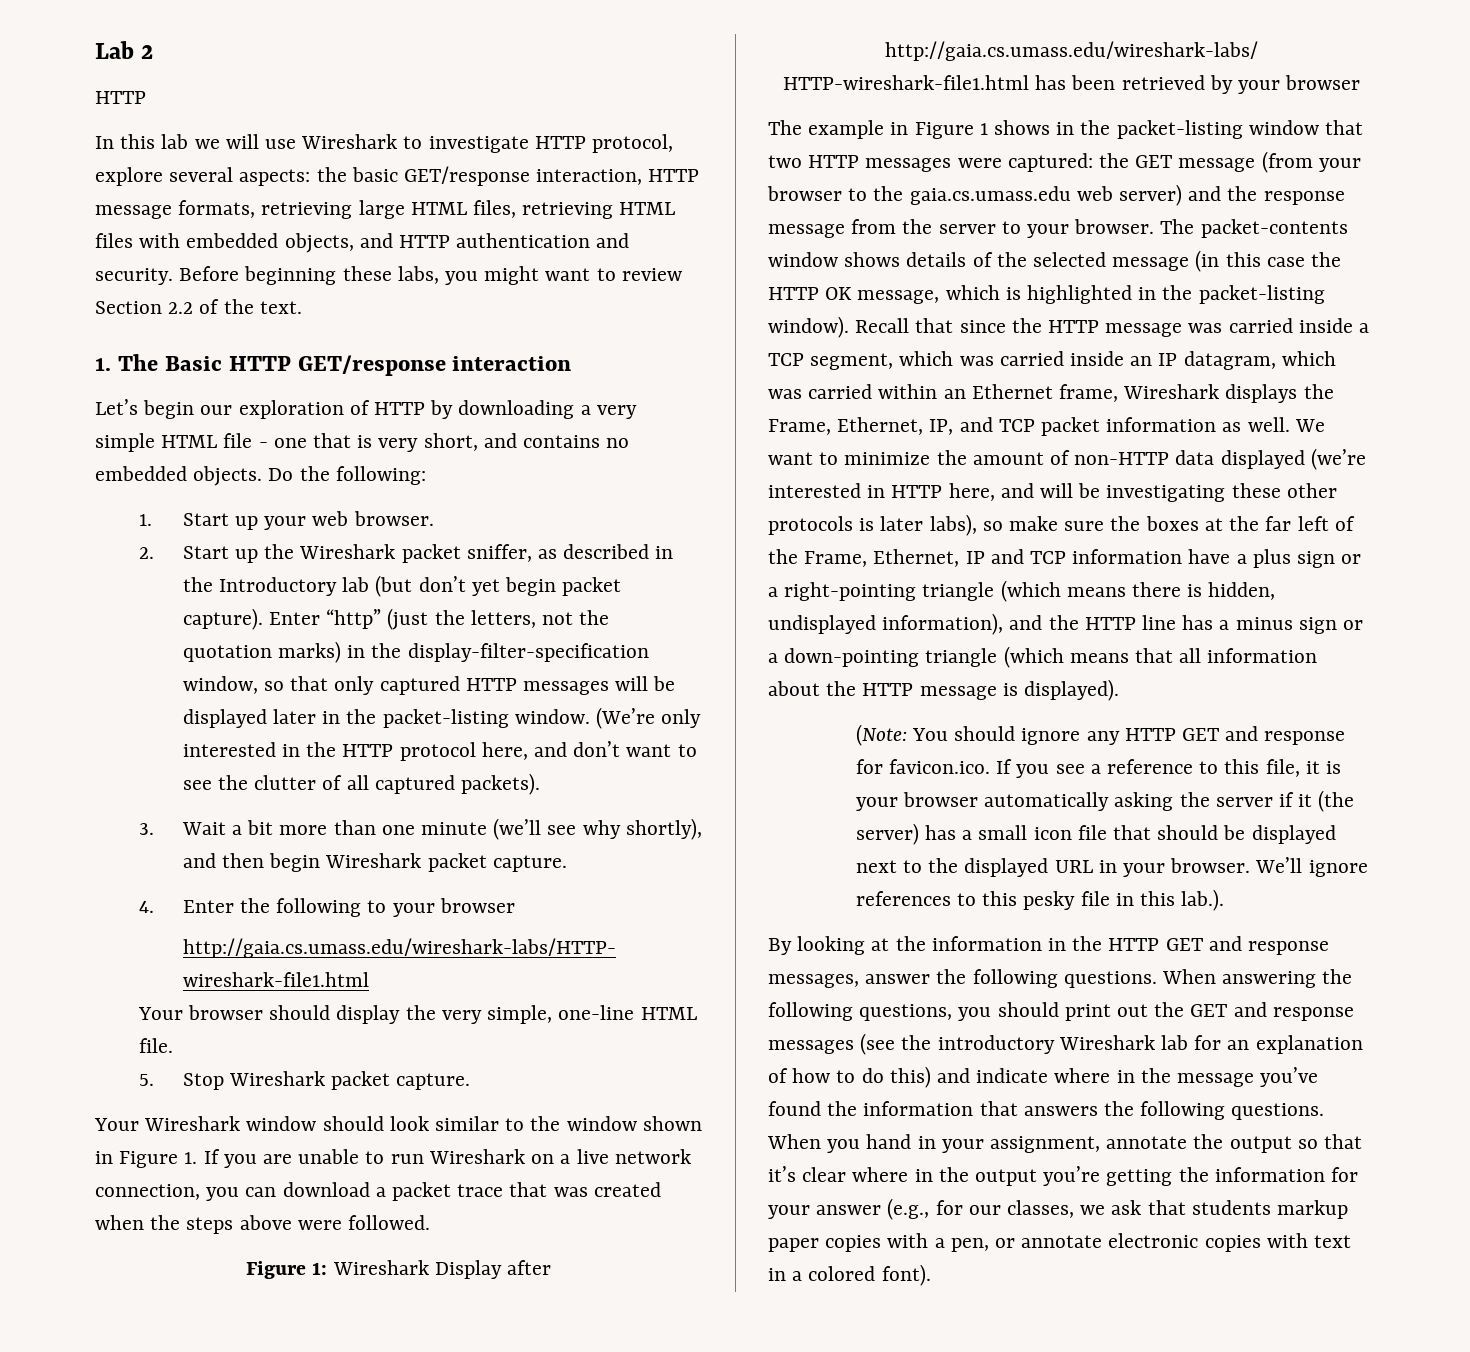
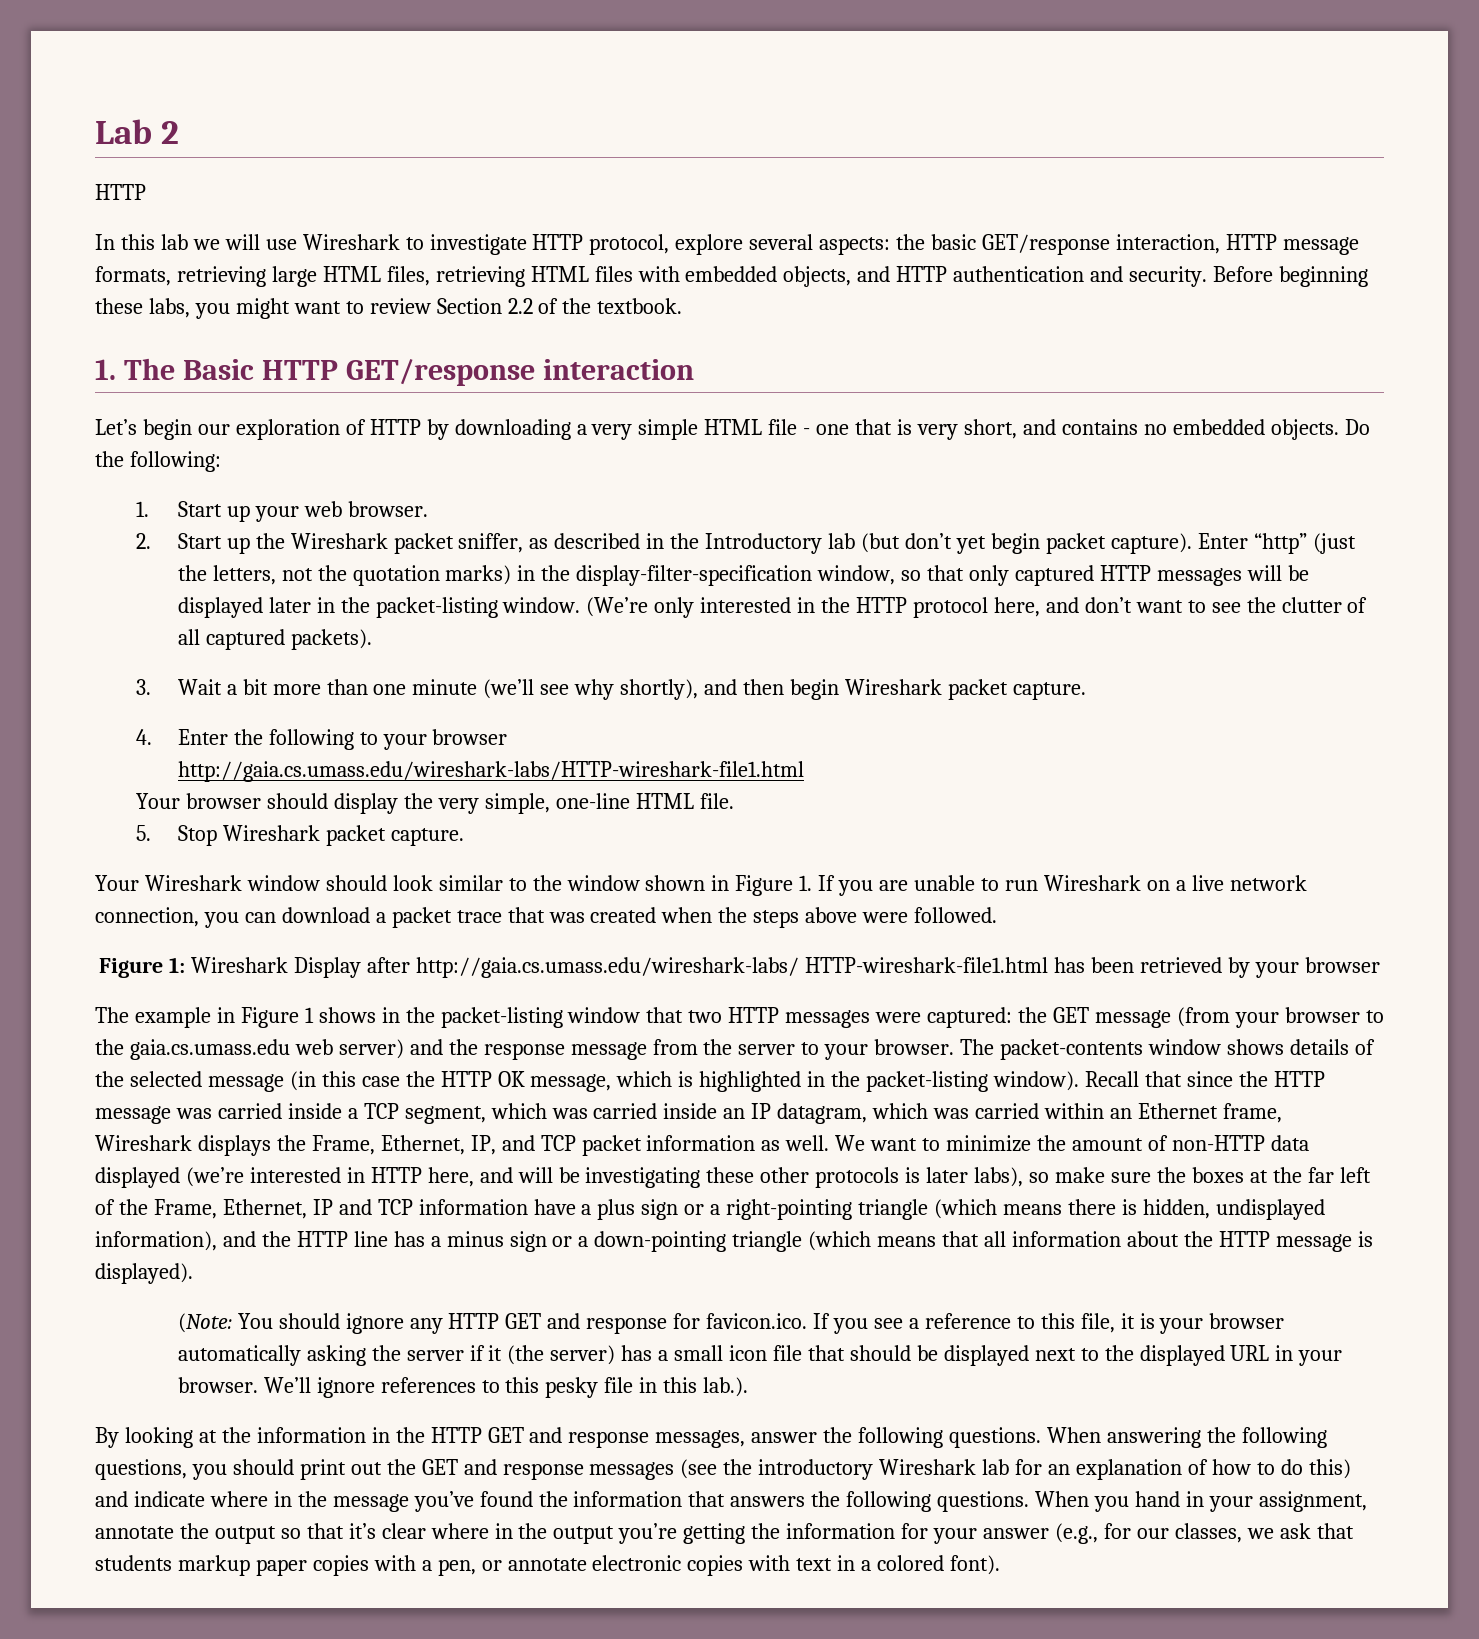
[259,301,302,314] text. -> [597,298,683,314] textbook.

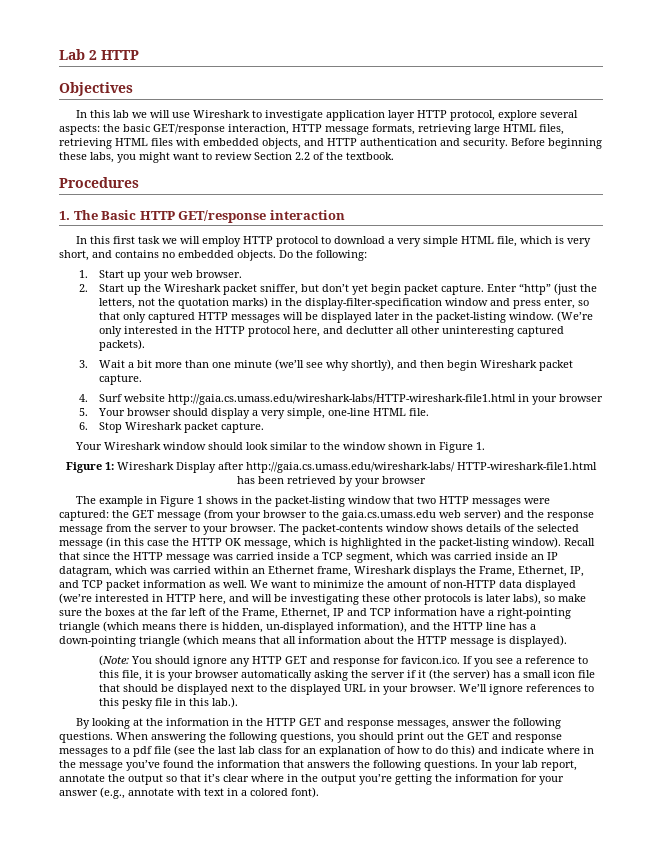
[95,184,146,200] // HTTP -> [101,50,139,60] [59,82,133,96] HTTP // Objectives
(527, 244) none -> [326,110,416,121] application layer
(683, 306) none -> [59,177,139,188] // Procedures
[95,419,893,440] Let’s begin our exploration of HTTP by downloading a very simple HTML file - one that -> [76,236,553,247] In this first task we will employ HTTP protocol to download a very simple HTML file, which
[529,533,901,554] as described in the Introductory lab (but -> [301,284,320,292] but
[1110,533,1192,554] capture). -> [441,284,485,295] capture.
[817,565,896,585] window, -> [445,298,576,309] window and press enter,
[1084,597,1368,613] [177,629,200,645] don’t want to see the clutter of all -> [346,326,515,337] declutter all other uninteresting
[177,729,508,750] [177,761,804,782] Enter the following to your browser // http://gaia.cs.umass.edu/wireshark-labs/HTTP-wireshark-file1.html // -> [99,394,604,405] [79,408,89,416] Surf website http://gaia.cs.umass.edu/wireshark-labs/HTTP-wireshark-file1.html in your browser // 5.
[404,793,434,809] the -> [252,410,259,416] a
[136,825,152,841] 5. -> [79,422,89,430] 6.
[818,875,1307,896] [95,907,998,928] If you are unable to run Wireshark on a live network connection, you can download a packet trace that was created when the steps above were followed. -> (486, 446) none
[597,1199,721,1220] plus sign or a -> (494, 613) none
[1215,1199,1325,1220] undisplayed -> [266,622,334,633] un-displayed
[446,1231,589,1252] minus sign or a -> (536, 627) none
[680,1459,1010,1480] (see the introductory Wireshark lab -> [111,745,282,757] to a pdf file (see the last lab class
[1035,1491,1367,1512] When you hand in your assignment, -> [481,760,577,771] In your lab report,
[1103,1523,1354,1543] [95,1555,744,1576] for our classes, we ask that students markup paper copies with a pen, or annotate electronic copies -> [128,788,174,796] annotate

